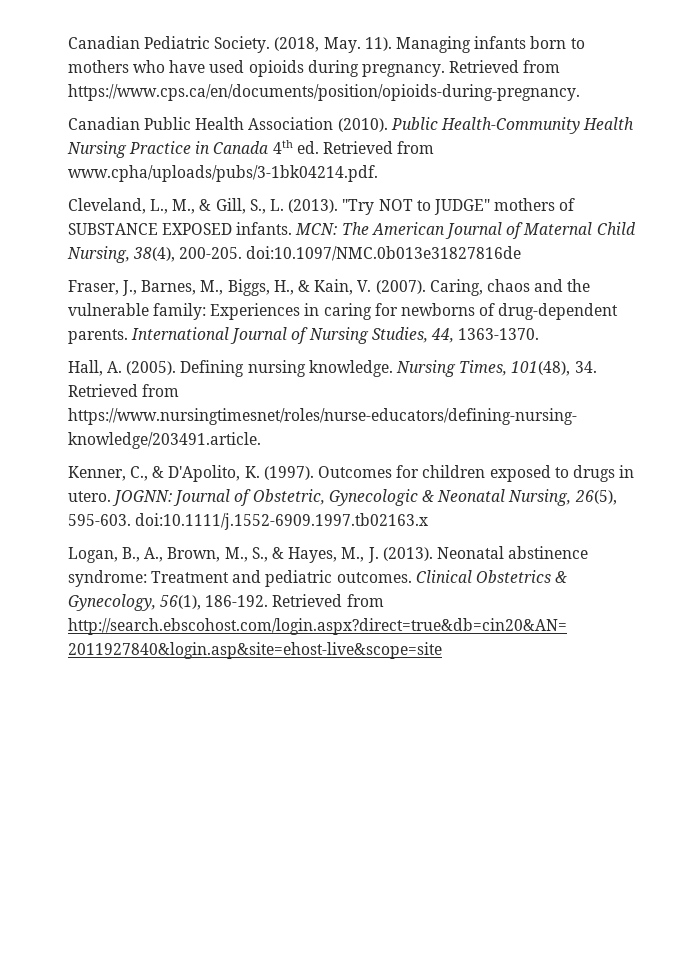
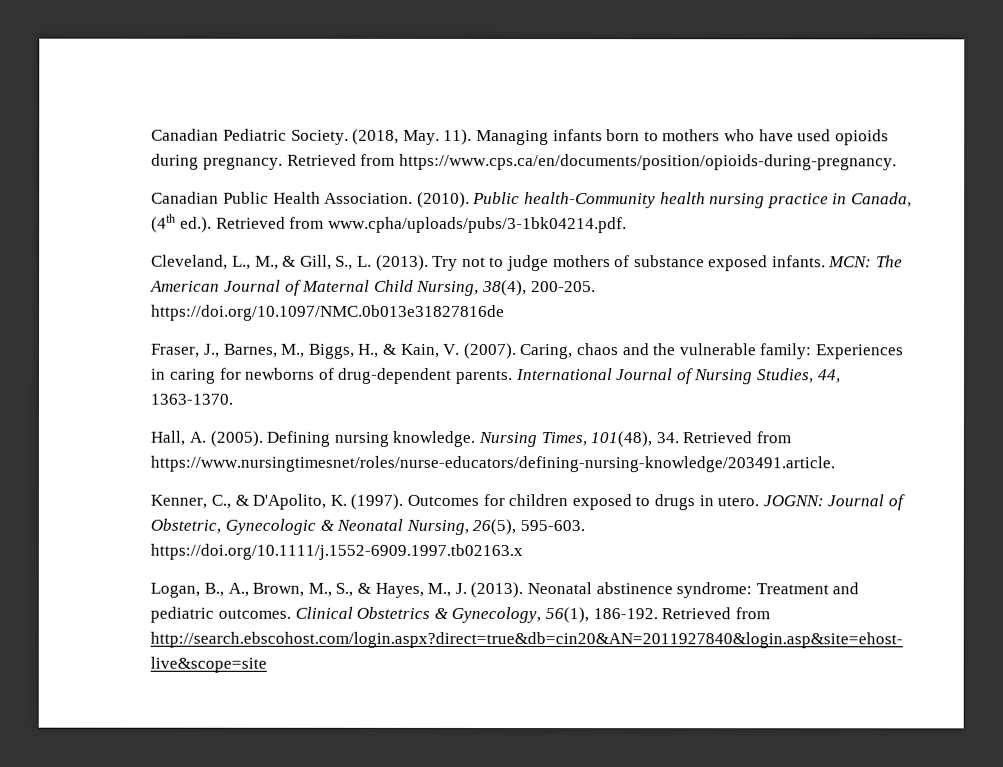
[248,117,334,130] Association -> [324,192,414,204] Association.
[440,117,635,134] [66,140,319,158] Health-Community Health Nursing Practice in Canada 4th ed. -> [523,192,912,209] [151,213,213,233] health-Community health nursing practice in Canada, (4th ed.).
[342,198,576,215] [67,223,233,235] "Try NOT to JUDGE" mothers of SUBSTANCE EXPOSED -> [432,255,769,272] Try not to judge mothers of substance exposed
[246,246,522,261] doi:10.1097/NMC.0b013e31827816de -> [151,304,506,322] https://doi.org/10.1097/NMC.0b013e31827816de
[135,513,429,530] doi:10.1111/j.1552-6909.1997.tb02163.x -> [150,543,524,561] https://doi.org/10.1111/j.1552-6909.1997.tb02163.x

